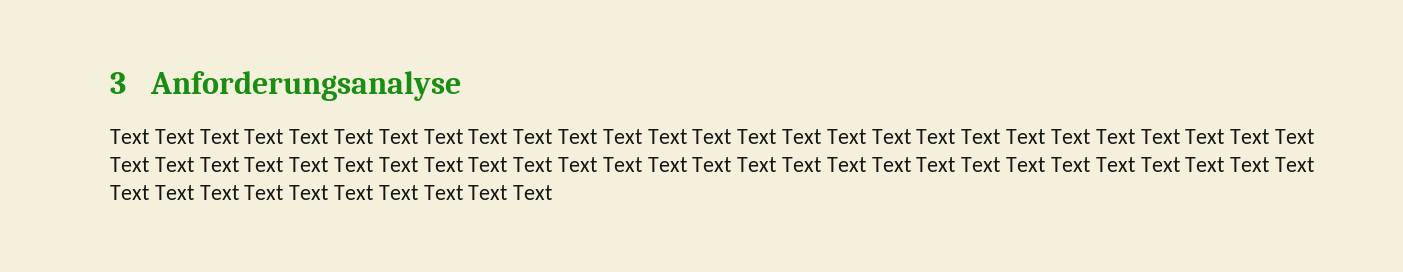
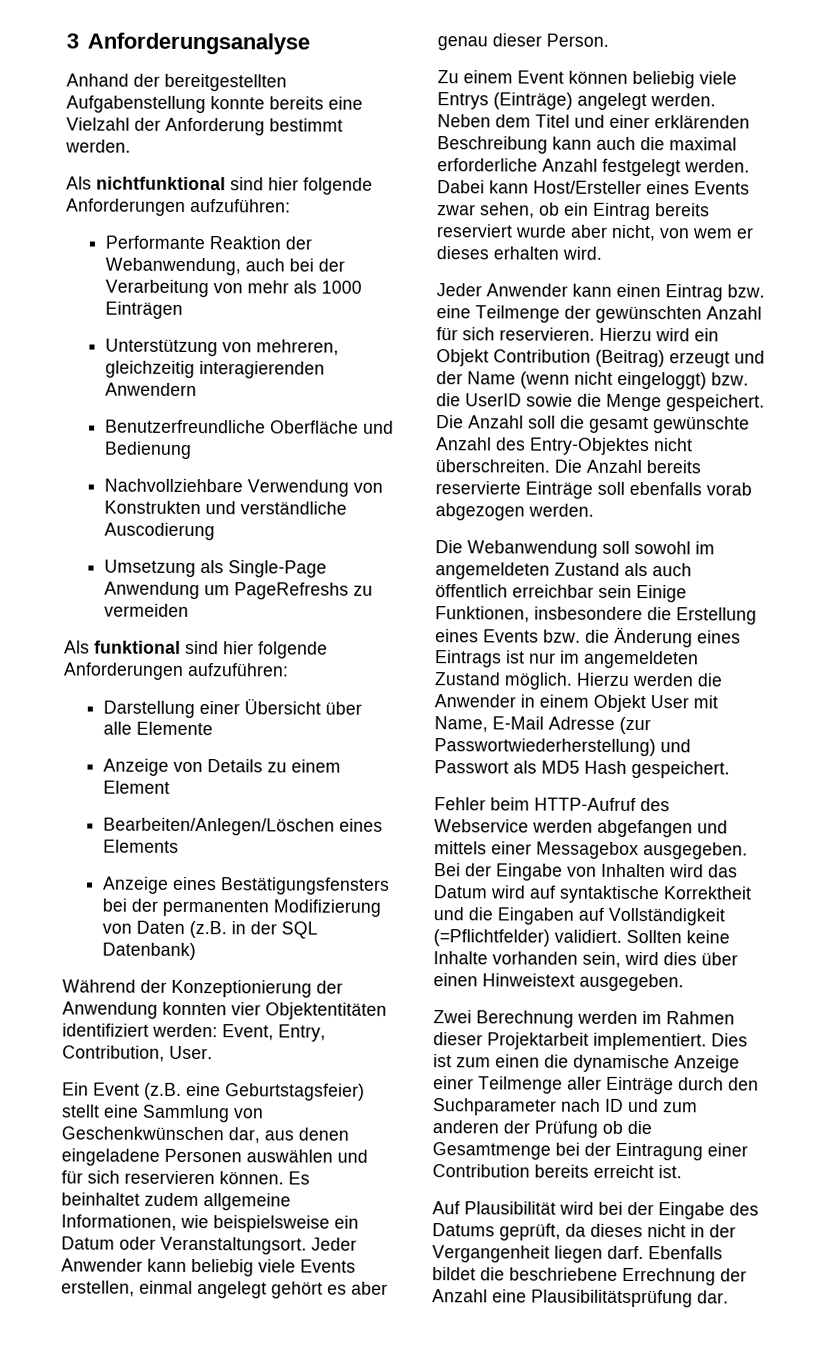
[110,129,1314,144] [110,157,1314,172] [110,185,553,200] Text Text Text Text Text Text Text Text Text Text Text Text Text Text Text Text Text Text Text Text Text Text Text Text Text Text Text Text Text Text Text Text Text Text Text Text Text Text Text Text Text Text Text Text Text Text Text Text Text Text Text Text Text Text Text Text Text Text Text Text Text Text Text Text -> [66,73,287,92] [66,95,363,114] [66,117,343,136] [65,139,131,153] [66,176,373,195] [66,198,291,216] [104,235,312,250] [104,257,345,276] [104,279,362,298] [104,301,183,319] [104,338,339,357] [104,360,325,379] [104,382,197,397] [104,419,394,434] [103,441,192,459] [103,478,383,497] [103,500,347,515] [103,522,215,541] [103,559,327,578] [103,581,373,600] [103,603,189,617] [64,640,328,659] [63,662,289,680] [102,698,362,719] [102,721,213,736] [102,758,341,776] [102,780,170,794] [102,817,383,836] [102,839,179,853] [101,876,390,895] [101,898,381,917] [101,920,318,939] [101,942,196,961] [62,979,343,998] [62,1001,387,1020] [62,1023,326,1042] [62,1045,213,1062] [62,1082,365,1101] [61,1104,264,1123] [61,1126,349,1144] [61,1148,368,1166] [61,1170,310,1185] [61,1192,291,1211] [61,1214,359,1233] [61,1236,357,1255] [61,1258,356,1277] [61,1280,388,1299] [437,33,609,51] [437,70,737,89] [437,92,716,111] [437,114,750,129] [437,136,737,154] [437,158,750,177] [437,180,750,195] [437,202,710,221] [436,224,754,242] [436,246,602,260] [436,283,765,302] [436,305,762,324] [436,327,719,342] [436,349,765,368] [436,371,749,390] [436,393,765,412] [436,415,750,434] [436,437,693,456] [435,459,701,474] [435,481,752,499] [435,503,594,521] [435,540,715,558] [435,562,692,580] [435,584,687,603] [435,606,757,625] [435,626,741,648] [435,650,699,669] [434,672,723,690] [434,694,718,713] [434,716,651,735] [434,738,691,757] [434,760,730,779] [434,797,670,812] [434,819,728,838] [434,841,748,860] [434,863,738,881] [433,885,752,904] [433,907,725,926] [433,929,730,947] [433,951,738,968] [433,973,684,992] [433,1010,735,1028] [433,1032,748,1051] [433,1054,740,1073] [433,1076,759,1095] [432,1098,698,1116] [432,1120,652,1138] [432,1142,748,1161] [432,1164,682,1179] [432,1201,759,1220] [432,1223,736,1241] [432,1245,723,1263] [432,1267,747,1286] [432,1289,729,1308] Anhand der bereitgestellten Aufgabenstellung konnte bereits eine Vielzahl der Anforderung bestimmt werden. // Als nichtfunktional sind hier folgende Anforderungen aufzuführen: // Performante Reaktion der Webanwendung, auch bei der Verarbeitung von mehr als 1000 Einträgen // Unterstützung von mehreren, gleichzeitig interagierenden Anwendern // Benutzerfreundliche Oberfläche und Bedienung // Nachvollziehbare Verwendung von Konstrukten und verständliche Auscodierung // Umsetzung als Single-Page Anwendung um PageRefreshs zu vermeiden // Als funktional sind hier folgende Anforderungen aufzuführen: // Darstellung einer Übersicht über alle Elemente // Anzeige von Details zu einem Element // Bearbeiten/Anlegen/Löschen eines Elements // Anzeige eines Bestätigungsfensters bei der permanenten Modifizierung von Daten (z.B. in der SQL Datenbank) // Während der Konzeptionierung der Anwendung konnten vier Objektentitäten identifiziert werden: Event, Entry, Contribution, User. // Ein Event (z.B. eine Geburtstagsfeier) stellt eine Sammlung von Geschenkwünschen dar, aus denen eingeladene Personen auswählen und für sich reservieren können. Es beinhaltet zudem allgemeine Informationen, wie beispielsweise ein Datum oder Veranstaltungsort. Jeder Anwender kann beliebig viele Events erstellen, einmal angelegt gehört es aber genau dieser Person. // Zu einem Event können beliebig viele Entrys (Einträge) angelegt werden. Neben dem Titel und einer erklärenden Beschreibung kann auch die maximal erforderliche Anzahl festgelegt werden. Dabei kann Host/Ersteller eines Events zwar sehen, ob ein Eintrag bereits reserviert wurde aber nicht, von wem er dieses erhalten wird. // Jeder Anwender kann einen Eintrag bzw. eine Teilmenge der gewünschten Anzahl für sich reservieren. Hierzu wird ein Objekt Contribution (Beitrag) erzeugt und der Name (wenn nicht eingeloggt) bzw. die UserID sowie die Menge gespeichert. Die Anzahl soll die gesamt gewünschte Anzahl des Entry-Objektes nicht überschreiten. Die Anzahl bereits reservierte Einträge soll ebenfalls vorab abgezogen werden. // Die Webanwendung soll sowohl im angemeldeten Zustand als auch öffentlich erreichbar sein Einige Funktionen, insbesondere die Erstellung eines Events bzw. die Änderung eines Eintrags ist nur im angemeldeten Zustand möglich. Hierzu werden die Anwender in einem Objekt User mit Name, E-Mail Adresse (zur Passwortwiederherstellung) und Passwort als MD5 Hash gespeichert. // Fehler beim HTTP-Aufruf des Webservice werden abgefangen und mittels einer Messagebox ausgegeben. Bei der Eingabe von Inhalten wird das Datum wird auf syntaktische Korrektheit und die Eingaben auf Vollständigkeit (=Pflichtfelder) validiert. Sollten keine Inhalte vorhanden sein, wird dies über einen Hinweistext ausgegeben. // Zwei Berechnung werden im Rahmen dieser Projektarbeit implementiert. Dies ist zum einen die dynamische Anzeige einer Teilmenge aller Einträge durch den Suchparameter nach ID und zum anderen der Prüfung ob die Gesamtmenge bei der Eintragung einer Contribution bereits erreicht ist. // Auf Plausibilität wird bei der Eingabe des Datums geprüft, da dieses nicht in der Vergangenheit liegen darf. Ebenfalls bildet die beschriebene Errechnung der Anzahl eine Plausibilitätsprüfung dar.

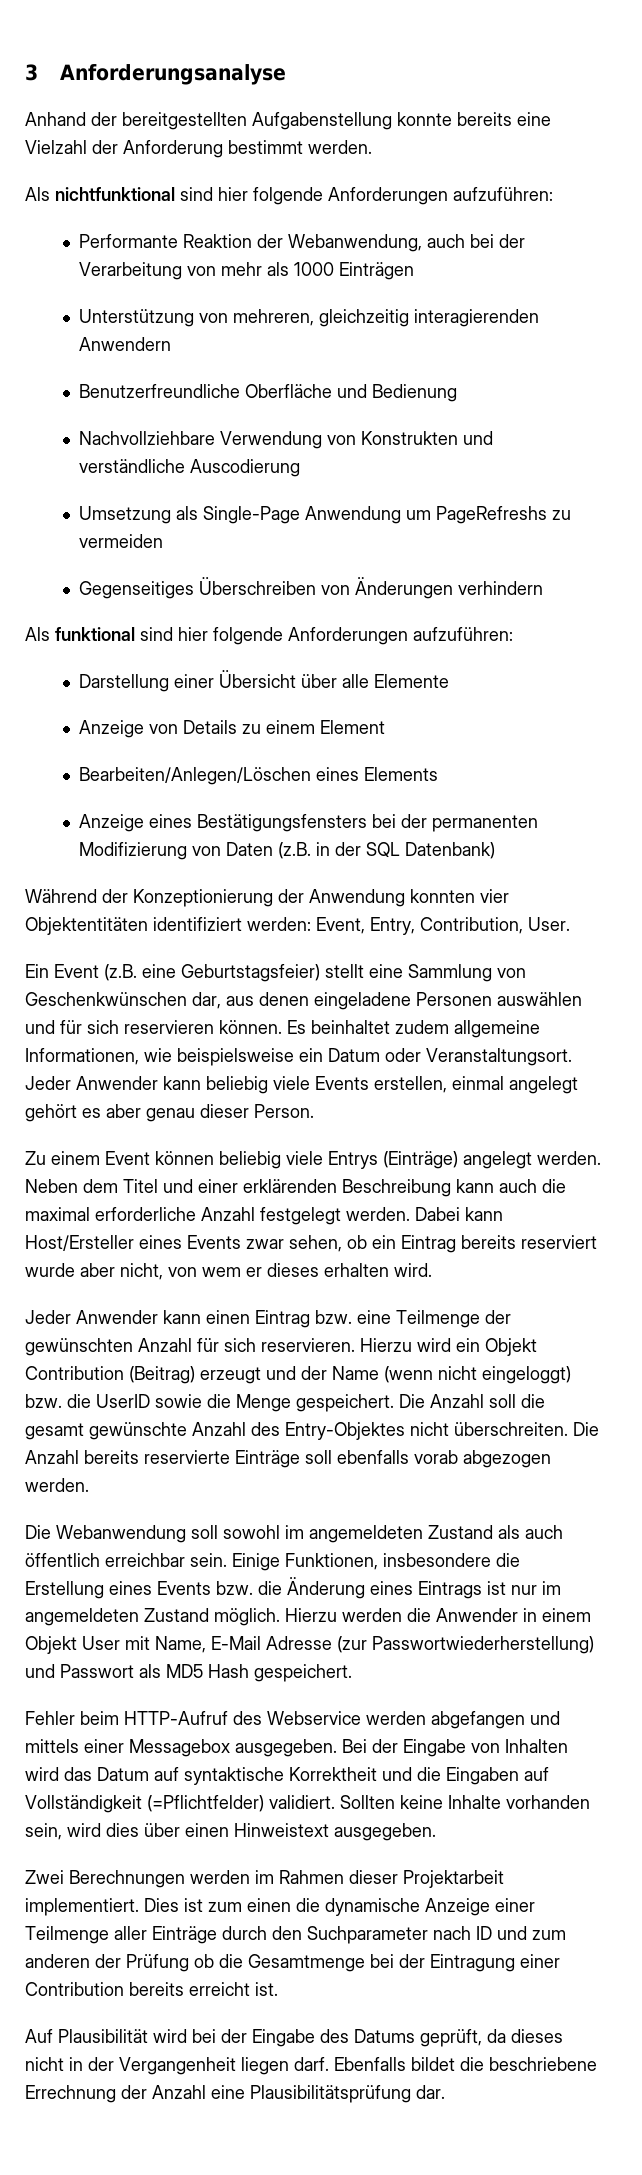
(189, 610) none -> [79,577,544,599] // Gegenseitiges Überschreiben von Änderungen verhindern
[598,584,632,598] sein -> [190,1553,227,1567] sein.
[490,885,526,899] wird -> (149, 1774) none
[476,1010,574,1028] Berechnung -> [69,1870,185,1888] Berechnungen

